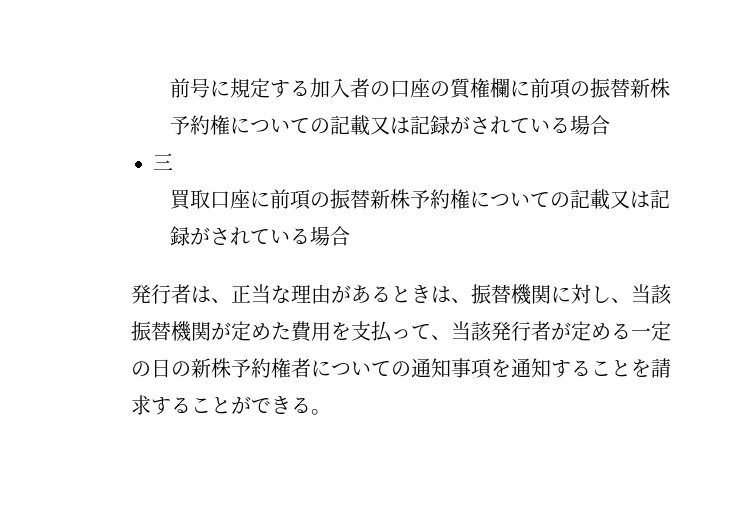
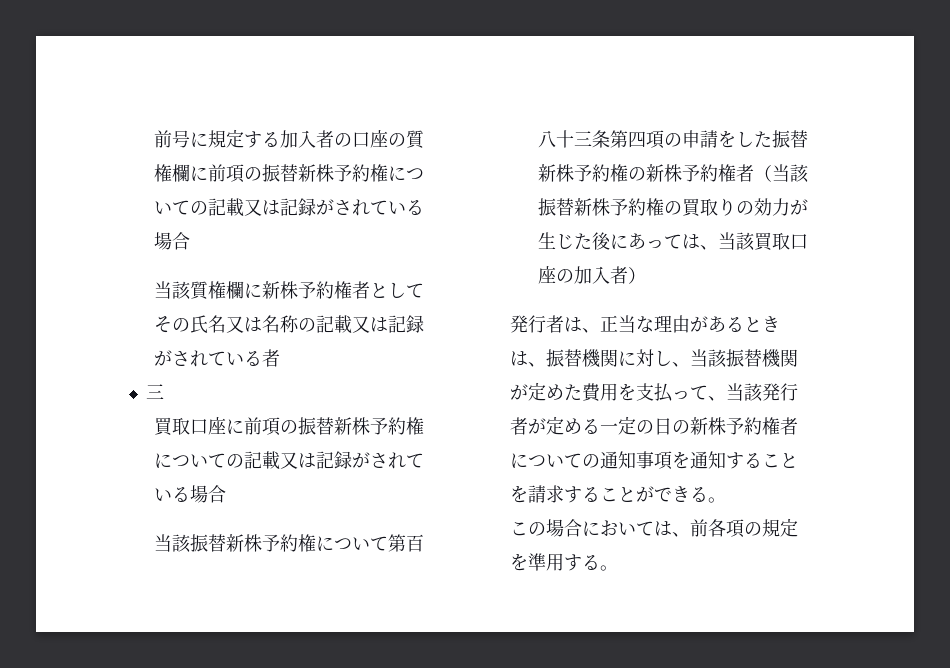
(611, 125) none -> [153,281,424,300] [153,315,424,334] [153,349,280,367] // 当該質権欄に新株予約権者としてその氏名又は名称の記載又は記録がされている者
(351, 236) none -> [153,534,424,553] [537,130,808,149] [537,164,809,183] [537,198,808,217] [537,232,808,251] [537,266,646,284] // 当該振替新株予約権について第百八十三条第四項の申請をした振替新株予約権の新株予約権者（当該振替新株予約権の買取りの効力が生じた後にあっては、当該買取口座の加入者）
(332, 412) none -> [510,518,799,538] [510,553,619,571] // この場合においては、前各項の規定を準用する。

